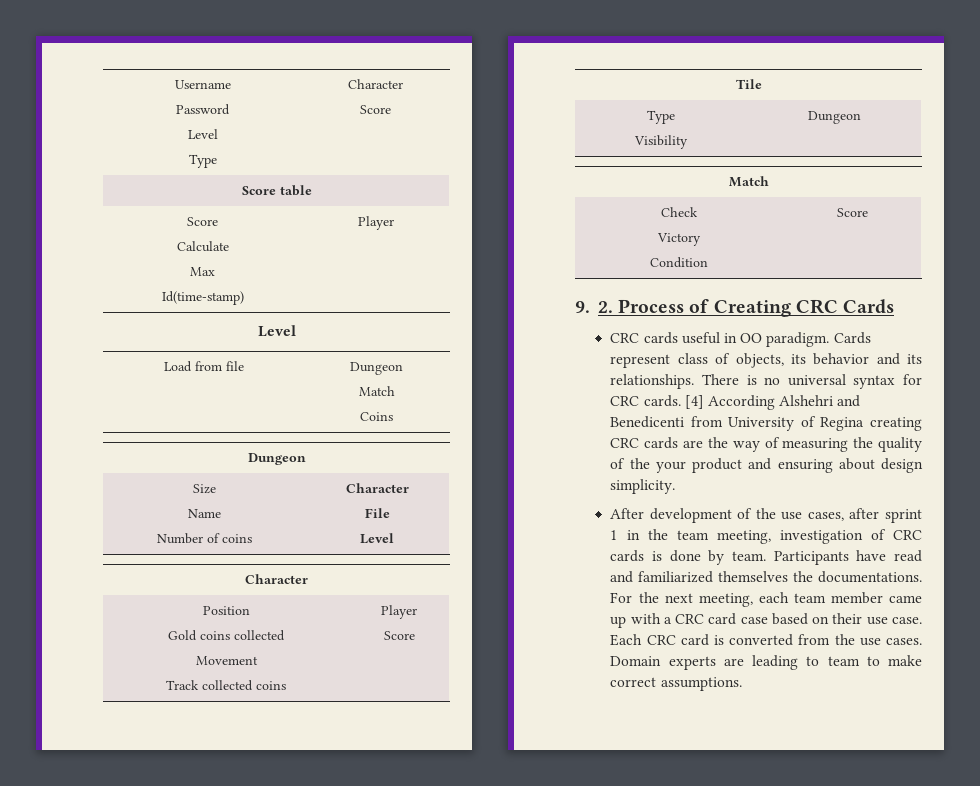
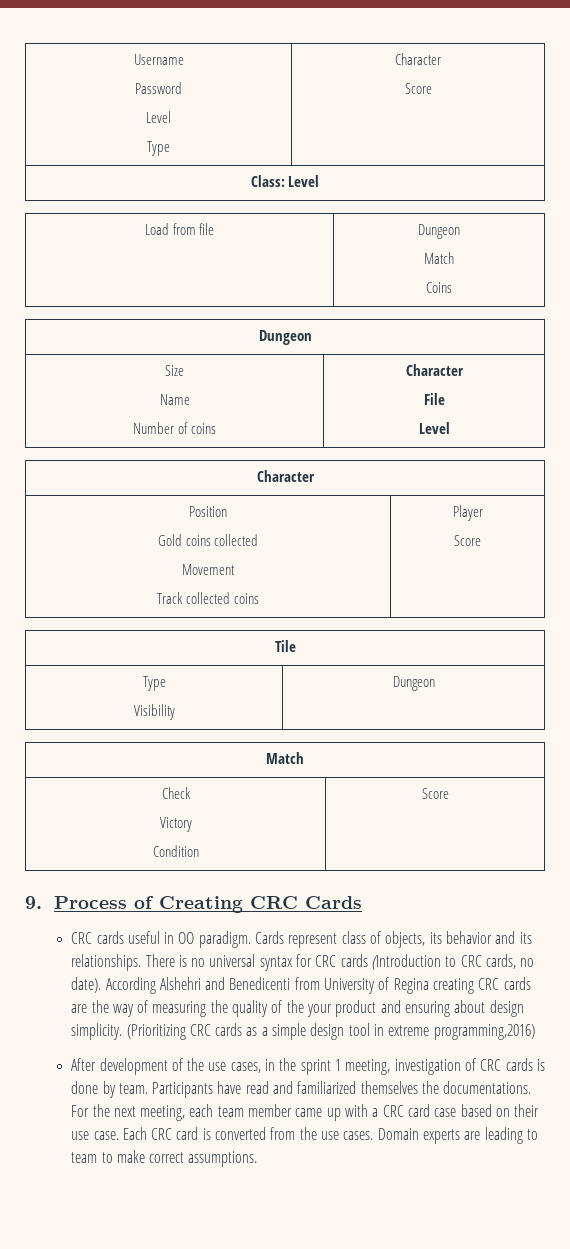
[241,185,312,196] [187,217,218,226] [176,241,229,252] [190,267,215,276] [161,291,244,305] [357,216,394,230] Score table // Score // Calculate // Max // Id(time-stamp) | Player // -> [250,175,285,187] Class:
[597,301,613,313] 2. -> (42, 902) none
[643,395,704,409] cards. [4] -> [340,954,535,970] [71,977,102,993] cards (Introduction to CRC cards, no date).
(676, 486) none -> [126,1023,535,1040] (Prioritizing CRC cards as a simple design tool in extreme programming,2016)
[849,508,922,523] [610,529,709,540] after sprint 1 in the team -> [265,1058,342,1075] in the sprint 1

